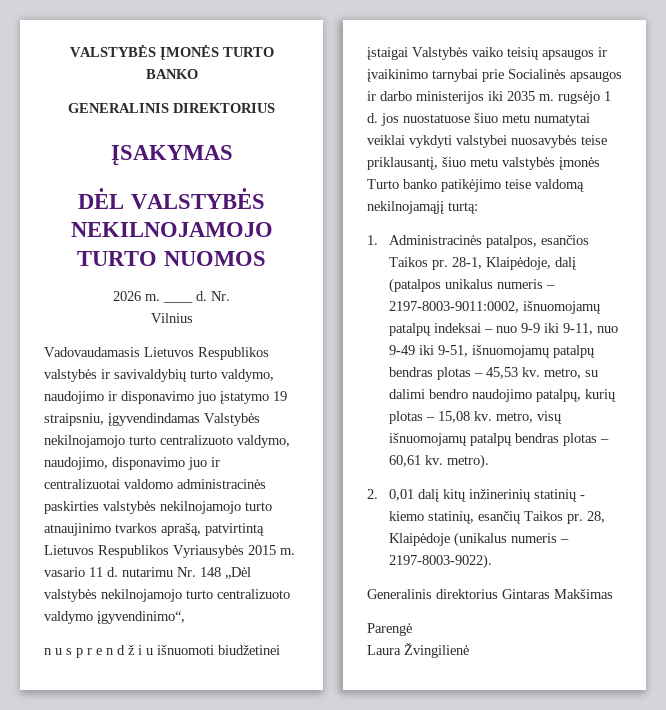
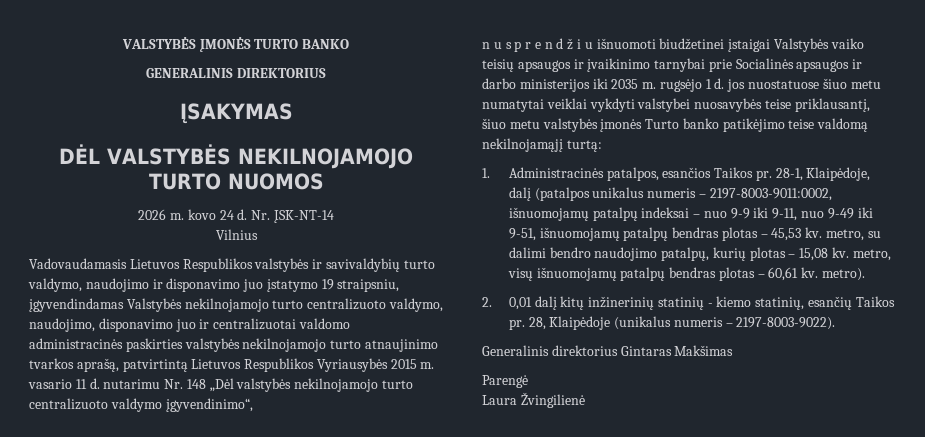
[163,301,193,303] ____ -> [187,209,234,220] kovo 24
(230, 296) none -> [273,210,334,223] ĮSK-NT-14

